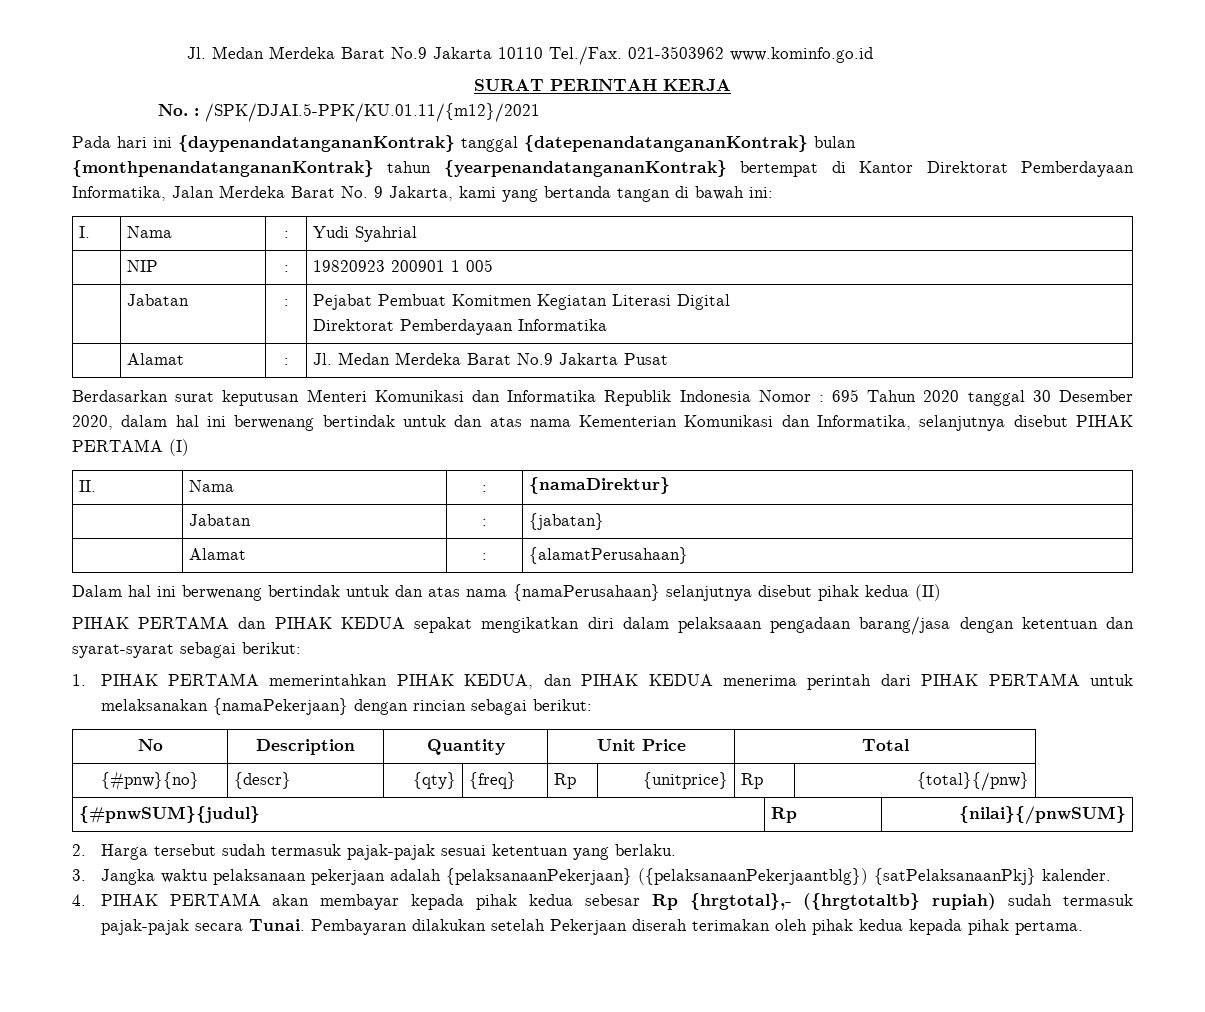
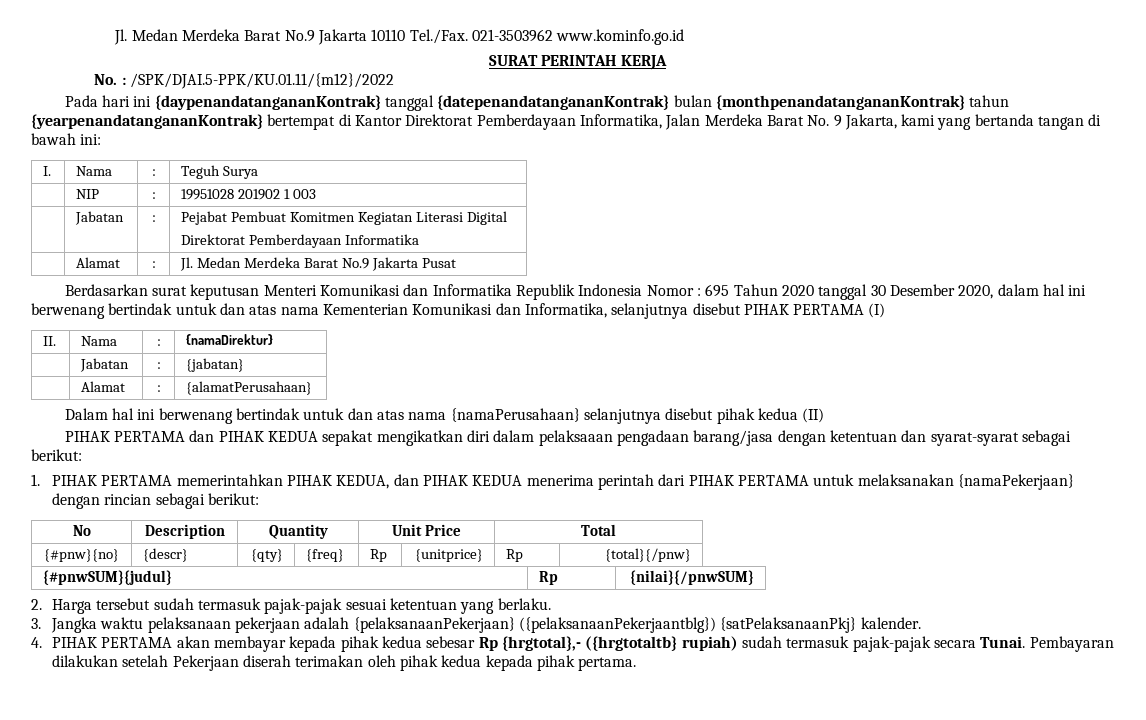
[204,103,540,122] /SPK/DJAI.5-PPK/KU.01.11/{m12}/2021 -> [129,73,394,89] /SPK/DJAI.5-PPK/KU.01.11/{m12}/2022
[312,226,417,242] Yudi Syahrial -> [181,165,259,179] Teguh Surya
[312,259,493,272] 19820923 200901 1 005 -> [181,189,317,200] 19951028 201902 1 003

